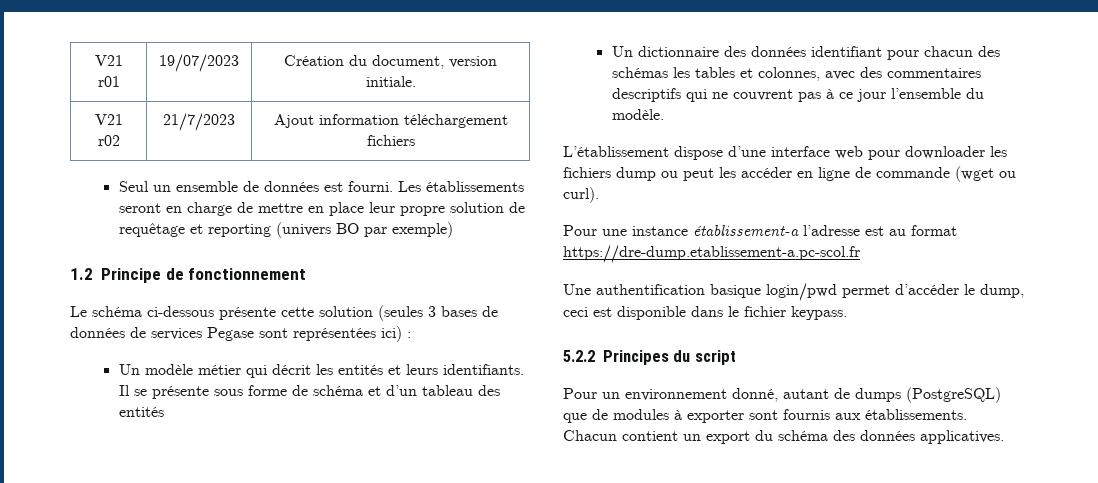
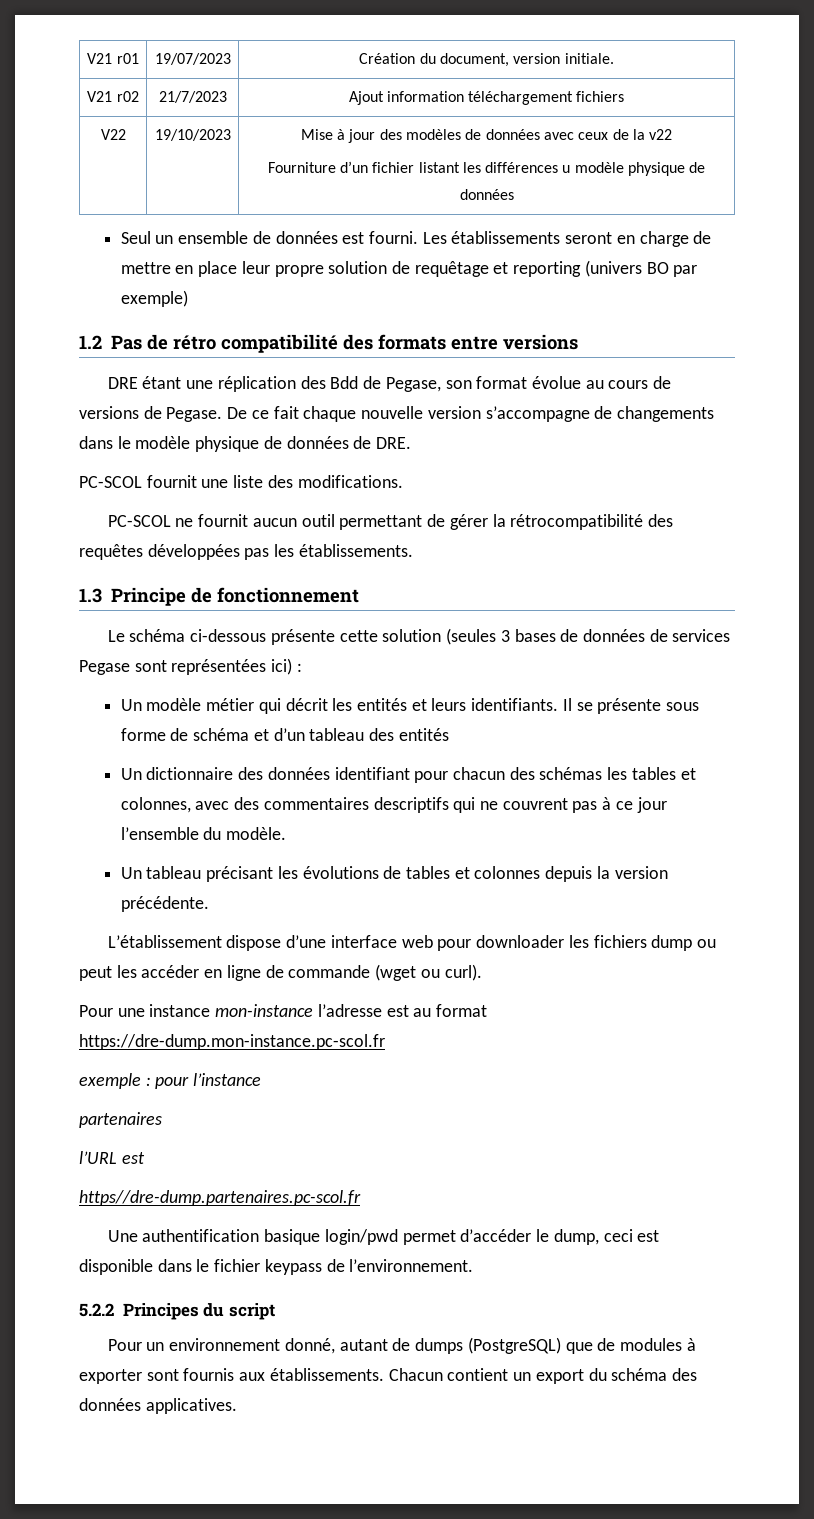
(415, 140) none -> [100,129,126,140] [154,129,231,141] [300,129,673,143] [267,161,706,176] [459,189,514,200] // V22 | 19/10/2023 | Mise à jour des modèles de données avec ceux de la v22 // Fourniture d’un fichier listant les différences u modèle physique de données
(93, 274) none -> [110,334,578,353] [107,376,672,392] [79,406,714,422] [79,436,412,452] [79,475,403,488] [107,514,673,530] [79,544,413,560] [79,588,102,603] Pas de rétro compatibilité des formats entre versions // DRE étant une réplication des Bdd de Pegase, son format évolue au cours de versions de Pegase. De ce fait chaque nouvelle version s’accompagne de changements dans le modèle physique de données de DRE. // PC-SCOL fournit une liste des modifications. // PC-SCOL ne fournit aucun outil permettant de gérer la rétrocompatibilité des requêtes développées pas les établissements. // 1.3
(664, 114) none -> [120,866,668,882] [120,896,209,912] // Un tableau précisant les évolutions de tables et colonnes depuis la version précédente.
[693,225,799,236] établissement-a -> [215,1004,314,1017] mon-instance
[563,245,860,263] https://dre-dump.etablissement-a.pc-scol.fr -> [79,1034,385,1050] [79,1073,262,1089] [79,1112,162,1128] [79,1151,145,1164] [79,1190,361,1206] https://dre-dump.mon-instance.pc-scol.fr // exemple : pour l’instance // partenaires // l’URL est // https//dre-dump.partenaires.pc-scol.fr
[791,306,847,320] keypass. -> [264,1259,474,1275] keypass de l’environnement.

